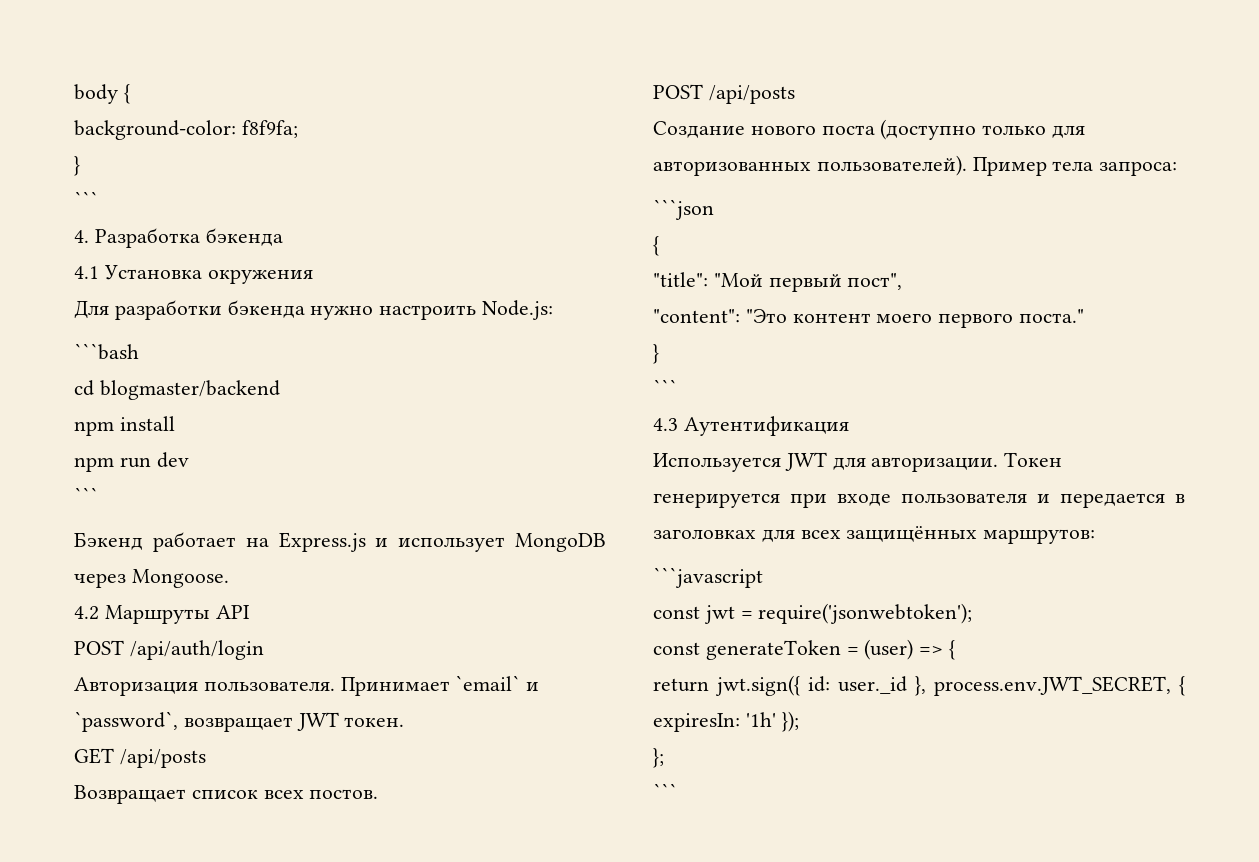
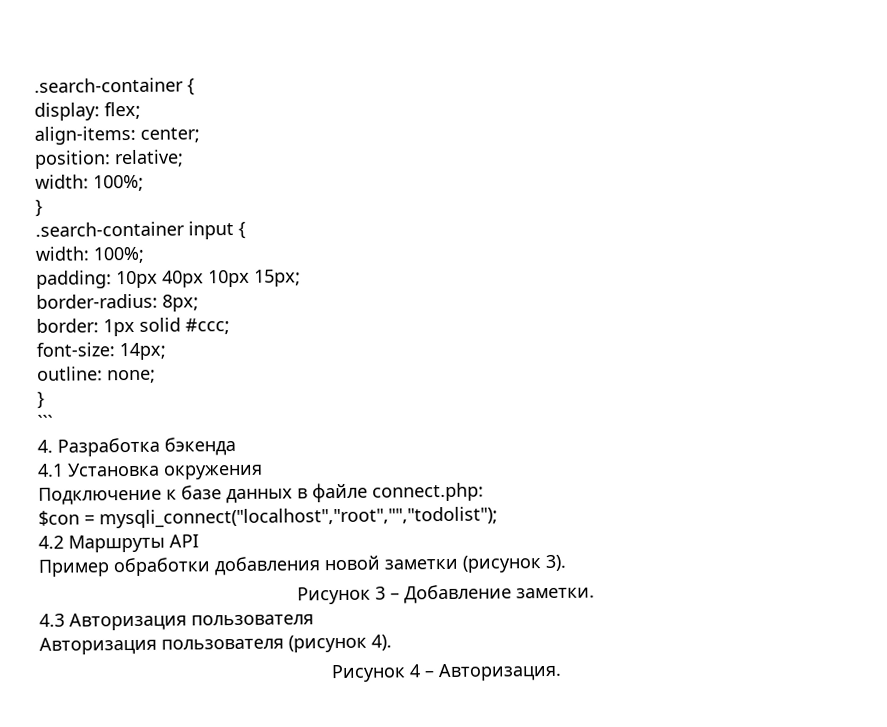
[74,84,130,104] [74,120,298,140] body { // background-color: f8f9fa; -> [34,77,195,96] [34,101,141,121] [34,125,200,145] [34,149,184,169] [35,174,144,192] [35,199,43,217] [35,221,246,240] [35,246,145,264] [36,269,301,289] [36,293,199,312] [36,317,230,337] [36,342,166,361] [37,366,156,384] .search-container { // display: flex; // align-items: center; // position: relative; // width: 100%; // } // .search-container input { // width: 100%; // padding: 10px 40px 10px 15px; // border-radius: 8px; // border: 1px solid #ccc; // font-size: 14px; // outline: none;
[74,300,554,320] [74,343,139,360] [74,380,280,400] [74,416,175,436] [74,452,189,472] [74,487,98,503] [74,532,606,552] [74,569,229,588] [74,605,250,624] [74,640,264,660] [74,675,540,696] [74,711,405,732] [74,748,206,768] [74,785,379,804] [653,84,795,104] [653,119,1086,140] [653,155,1178,176] [653,199,714,220] [653,236,659,256] [653,272,903,292] [653,309,1085,328] [653,344,659,364] [653,379,677,395] [653,416,849,436] [653,452,1063,472] [653,493,1185,508] [653,526,1096,544] [653,567,763,588] [653,603,973,624] [653,639,956,660] [653,675,1185,696] [653,711,799,732] [653,748,664,768] [653,783,677,799] Для разработки бэкенда нужно настроить Node.js: // ```bash // cd blogmaster/backend // npm install // npm run dev // ``` // Бэкенд работает на Express.js и использует MongoDB через Mongoose. // 4.2 Маршруты API // POST /api/auth/login // Авторизация пользователя. Принимает `email` и `password`, возвращает JWT токен. // GET /api/posts // Возвращает список всех постов. // POST /api/posts // Создание нового поста (доступно только для авторизованных пользователей). Пример тела запроса: // ```json // { // "title": "Мой первый пост", // "content": "Это контент моего первого поста." // } // ``` // 4.3 Аутентификация // Используется JWT для авторизации. Токен генерируется при входе пользователя и передается в заголовках для всех защищённых маршрутов: // ```javascript // const jwt = require('jsonwebtoken'); // const generateToken = (user) => { // return jwt.sign({ id: user._id }, process.env.JWT_SECRET, { expiresIn: '1h' }); // }; // ``` -> [38,482,484,505] [38,506,498,529] [38,534,199,553] [38,554,566,577] [297,584,595,605] [39,612,314,631] [39,634,392,655] [331,662,562,683] Подключение к базе данных в файле connect.php: // $con = mysqli_connect("localhost","root","","todolist"); // 4.2 Маршруты API // Пример обработки добавления новой заметки (рисунок 3). // Рисунок 3 – Добавление заметки. // 4.3 Авторизация пользователя // Авторизация пользователя (рисунок 4). // Рисунок 4 – Авторизация.

